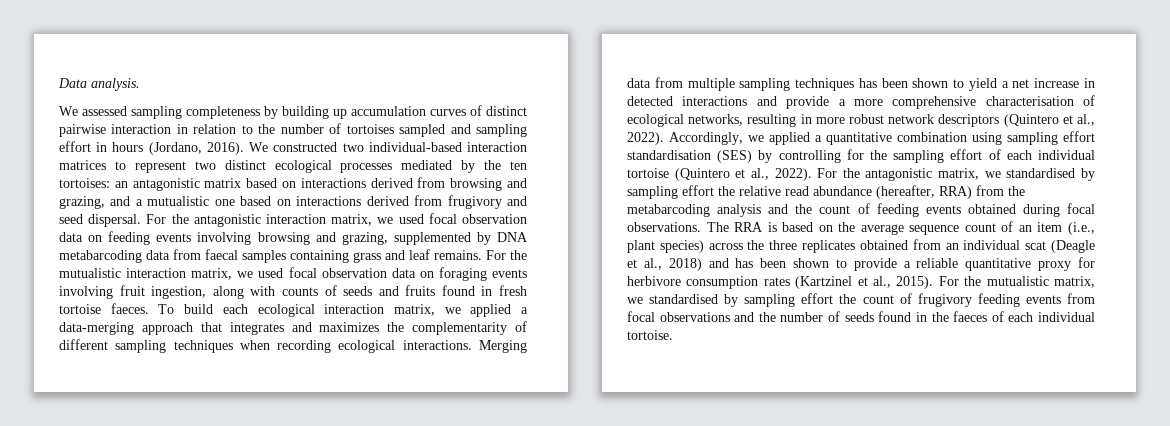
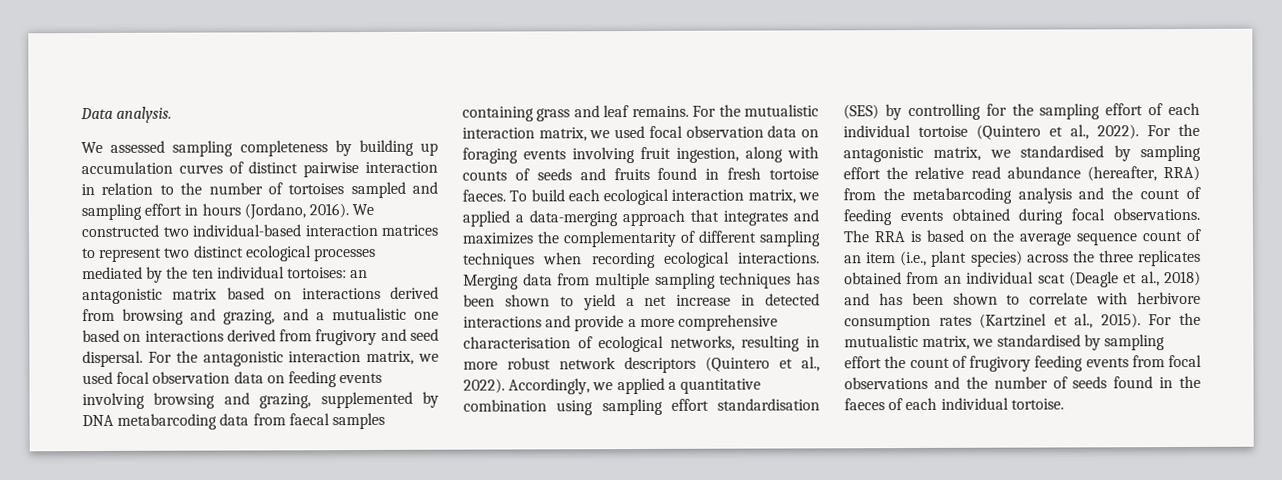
(527, 165) none -> [216,266,285,279] individual
[853,257,1095,271] provide a reliable quantitative proxy for -> [1029,292,1129,305] correlate with

